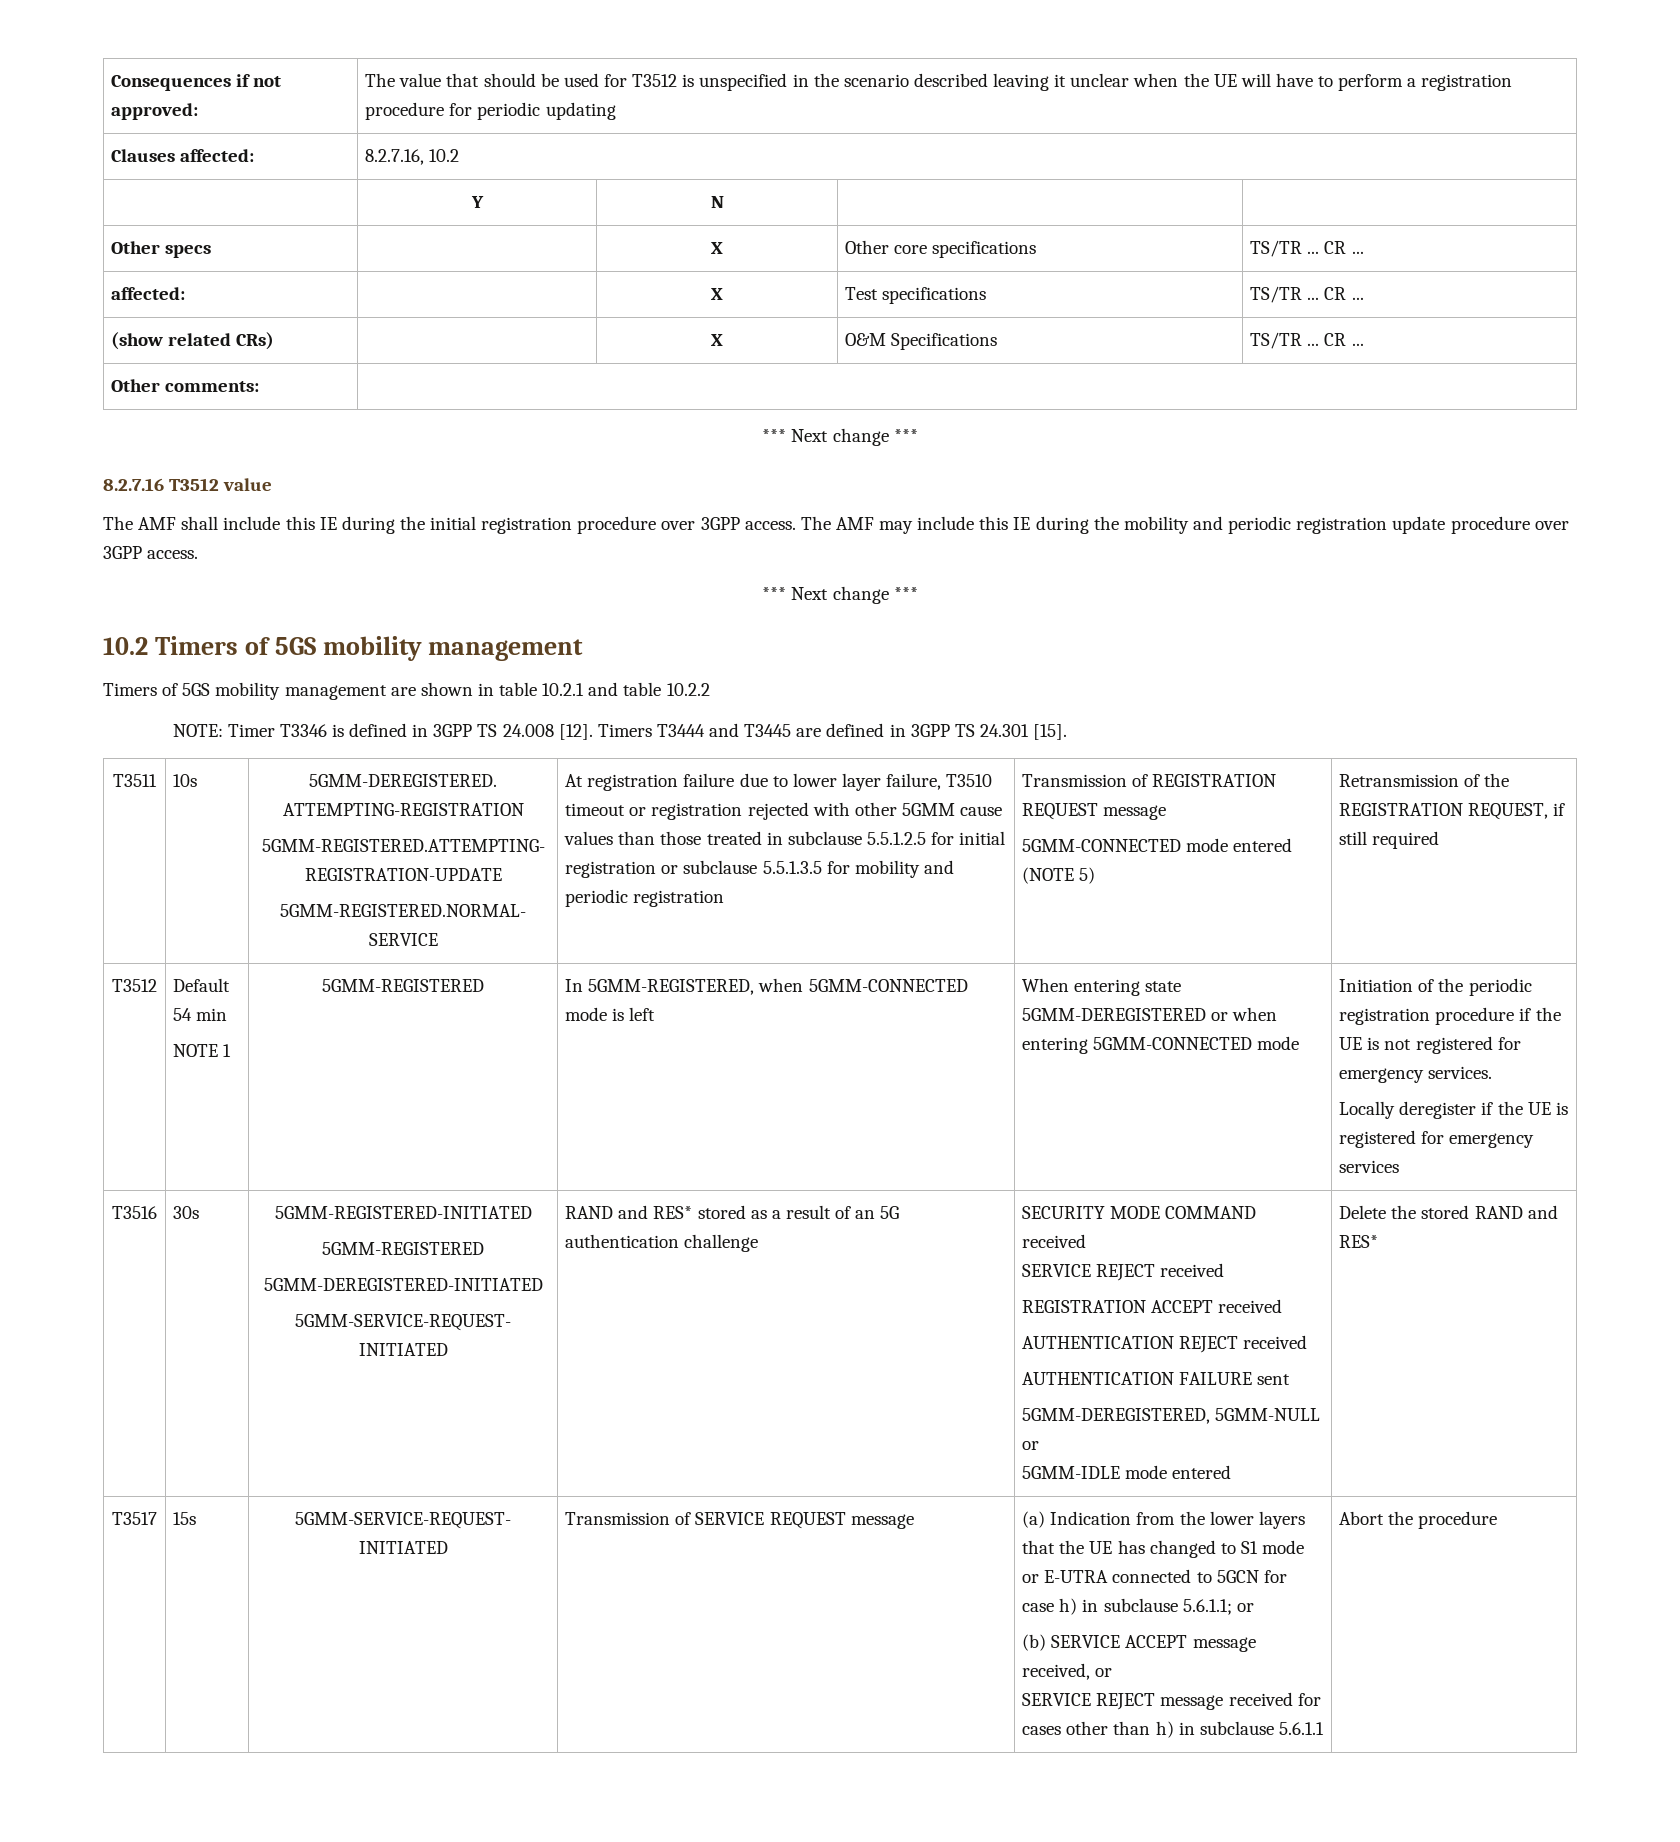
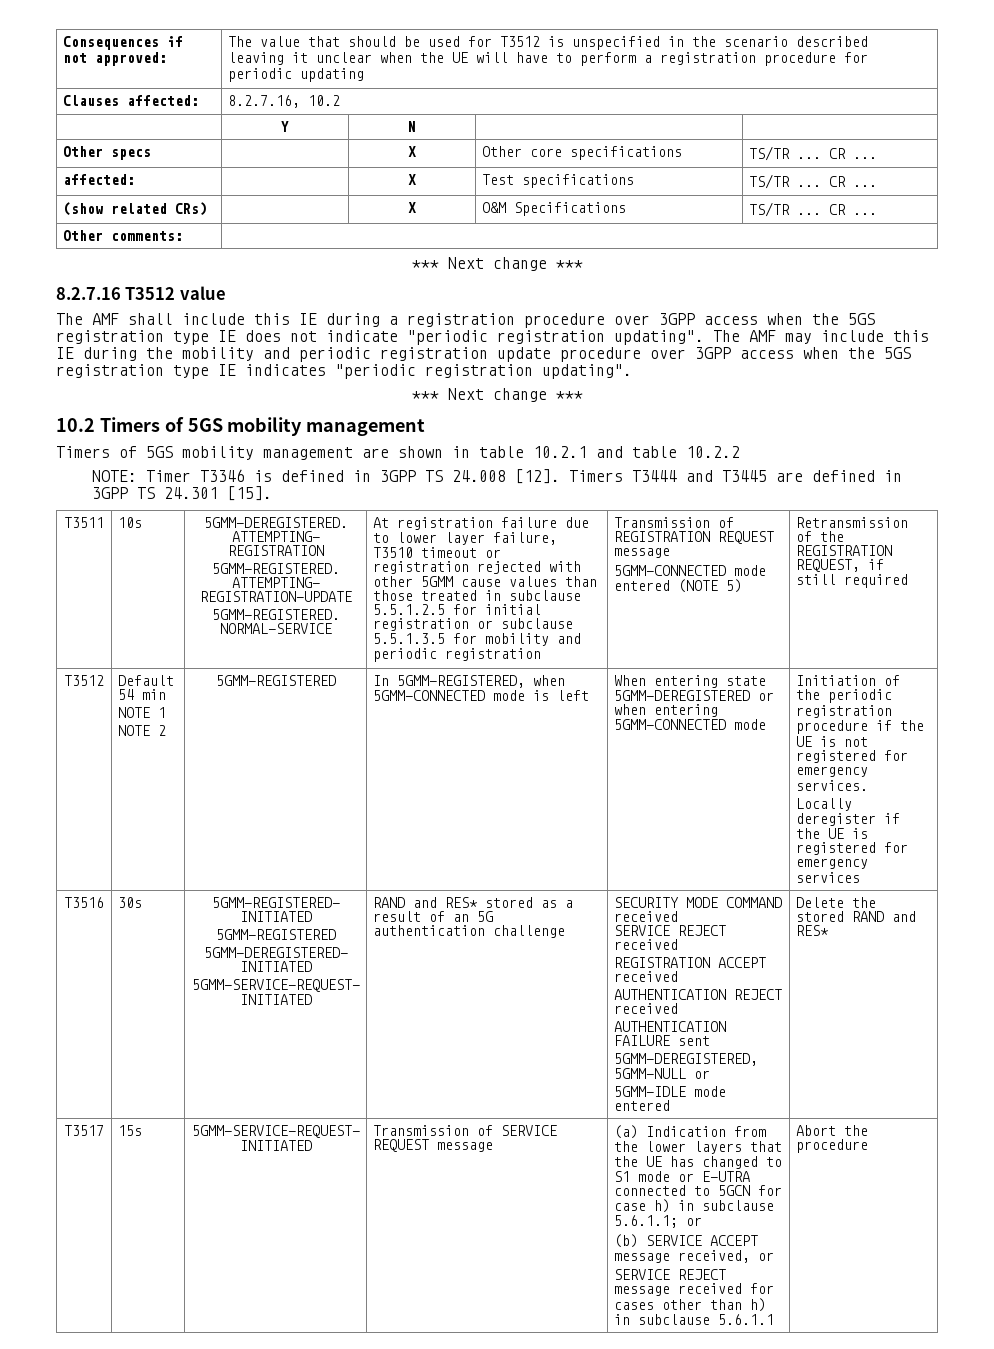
[399,516,477,530] the initial -> [389,316,398,325] a
[744,521,796,530] access. -> [704,313,875,325] [56,330,704,345] access when the 5GS registration type IE does not indicate "periodic registration updating".
[147,550,199,559] access. -> [740,347,911,359] [56,364,632,379] access when the 5GS registration type IE indicates "periodic registration updating".
(232, 1050) none -> [118,725,167,736] // NOTE 2

